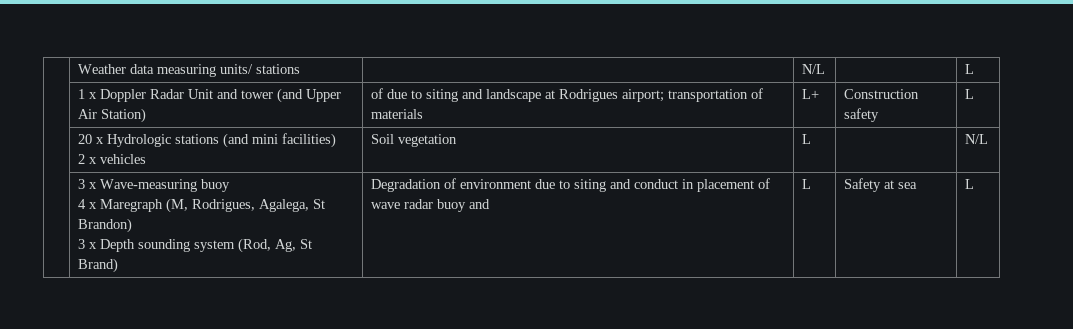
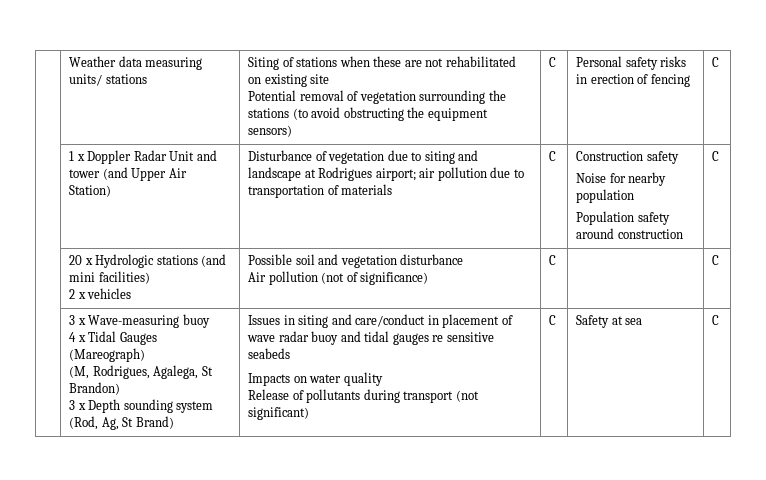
[802,64,826,74] [965,64,975,74] | N/L | | L -> [248,56,516,70] [248,74,330,87] [248,90,506,104] [248,107,488,121] [248,125,293,137] [549,57,557,67] [576,56,687,70] [576,74,690,87] [712,57,720,67] Siting of stations when these are not rehabilitated on existing site // Potential removal of vegetation surrounding the stations (to avoid obstructing the equipment sensors) | C | Personal safety risks in erection of fencing | C
[371,88,384,99] of -> [248,150,385,164] Disturbance of vegetation
(665, 95) none -> [419,167,524,181] air pollution due to
[802,89,820,99] L+ -> [549,151,557,161] C
[965,89,975,99] | L -> [576,172,667,186] [576,189,635,203] [576,211,670,225] [576,228,683,239] [712,151,720,161] // Noise for nearby population // Population safety around construction | C
[371,134,458,147] [802,134,812,144] [965,134,989,144] Soil vegetation | L | | N/L -> [248,254,464,268] [248,271,429,285] [549,255,557,265] [712,255,720,265] Possible soil and vegetation disturbance // Air pollution (not of significance) | C | | C
[100,199,164,212] Maregraph -> [88,331,157,345] [69,348,146,362] Tidal Gauges (Mareograph) //
[371,178,679,192] Degradation of environment due to siting and conduct -> [248,314,426,328] Issues in siting and care/conduct
[802,179,812,189] | L -> [364,331,494,345] [248,348,291,359] [248,372,383,386] [248,389,479,403] [248,407,310,420] [549,315,557,325] tidal gauges re sensitive seabeds // Impacts on water quality // Release of pollutants during transport (not significant) | C
[965,179,975,189] L -> [712,315,720,325] C

